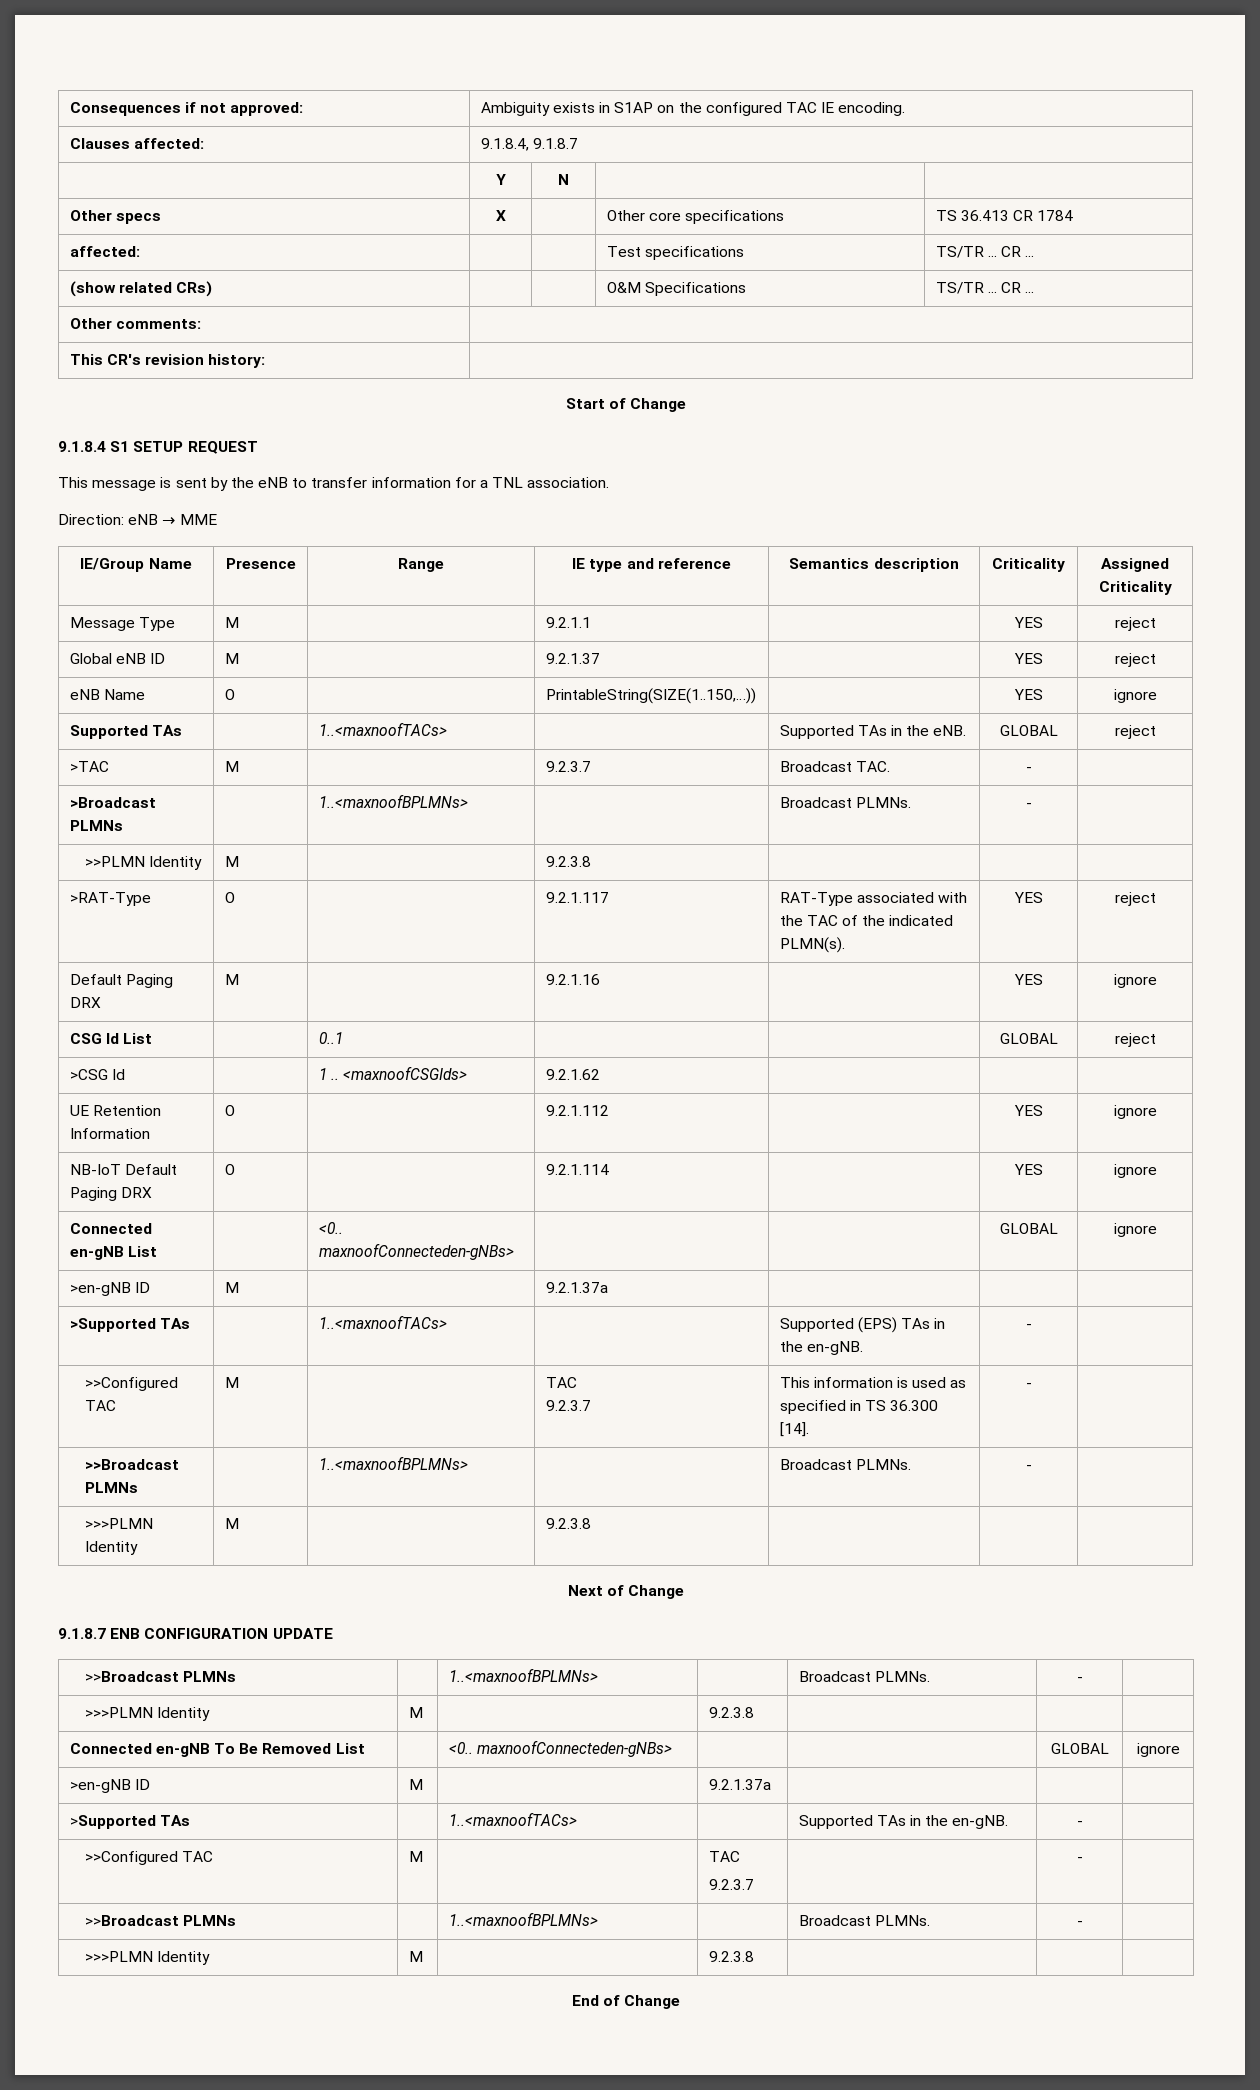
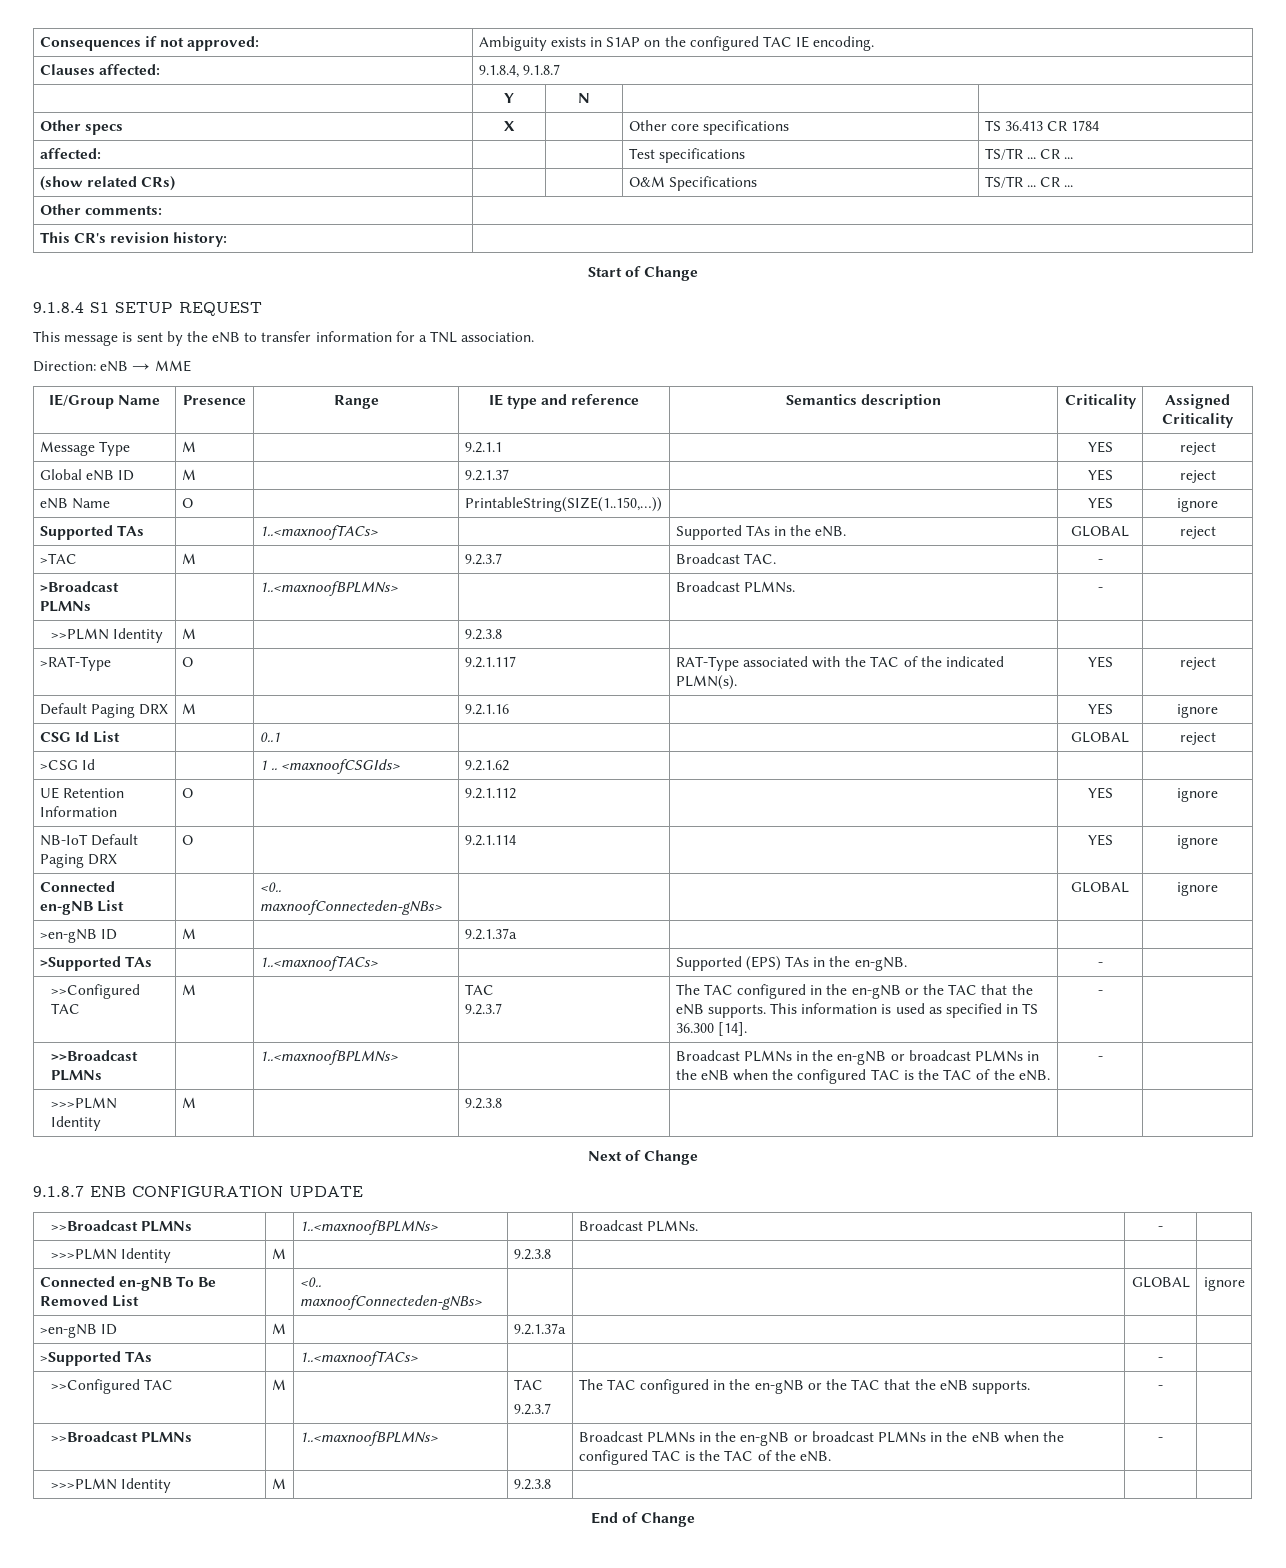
(591, 1405) none -> [675,984,1033,999] [675,1004,766,1018] The TAC configured in the en-gNB or the TAC that the eNB supports.
[855,1459,911,1470] PLMNs. -> [743,1050,1040,1065] [675,1069,1050,1084] PLMNs in the en-gNB or broadcast PLMNs in the eNB when the configured TAC is the TAC of the eNB.
[798,1815,1009,1829] [1076,1821,1083,1826] [84,1851,213,1865] [408,1851,423,1862] [708,1851,740,1862] [708,1879,754,1890] [1076,1857,1083,1862] [84,1915,236,1926] [448,1912,598,1926] [798,1915,930,1926] Supported TAs in the en-gNB. | - | // >>Configured TAC | M | | TAC // 9.2.3.7 | | - | // >>Broadcast PLMNs | | 1..<maxnoofBPLMNs> | | Broadcast PLMNs. -> [1158,1357,1163,1362] [50,1379,173,1394] [271,1379,286,1390] [513,1379,543,1390] [513,1403,551,1415] [578,1379,1030,1394] [1158,1385,1163,1390] [50,1431,192,1443] [299,1431,438,1446] [578,1431,1064,1446] [578,1450,831,1465] | - | // >>Configured TAC | M | | TAC // 9.2.3.7 | The TAC configured in the en-gNB or the TAC that the eNB supports. | - | // >>Broadcast PLMNs | | 1..<maxnoofBPLMNs> | | Broadcast PLMNs in the en-gNB or broadcast PLMNs in the eNB when the configured TAC is the TAC of the eNB.

